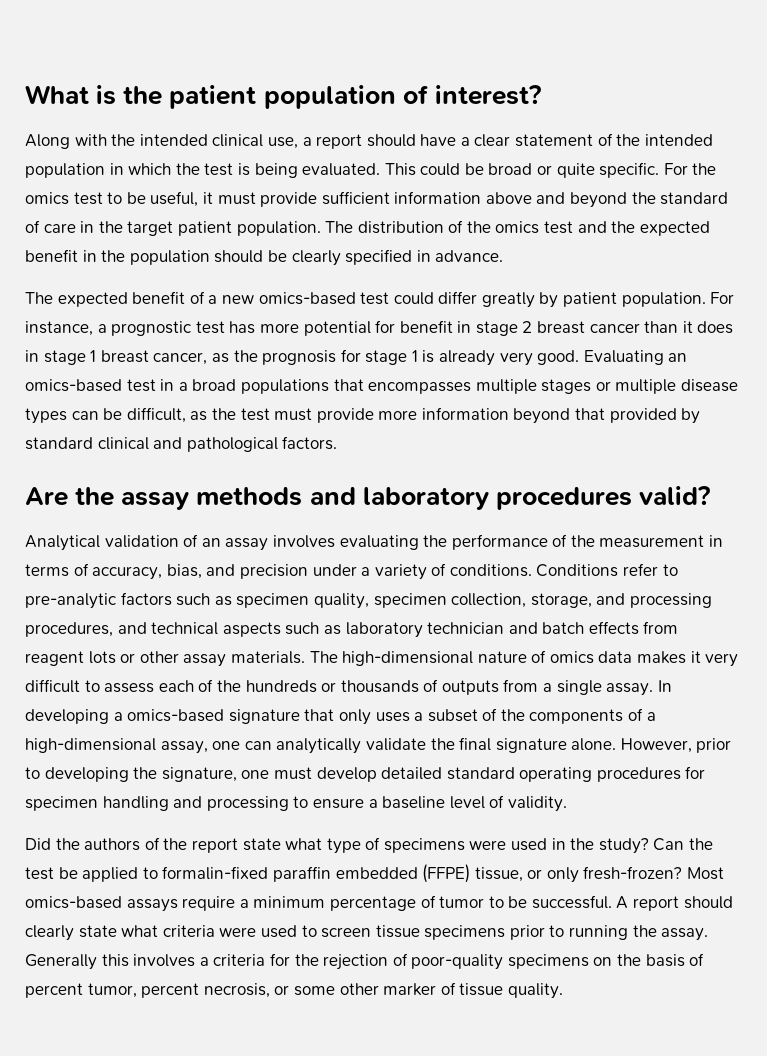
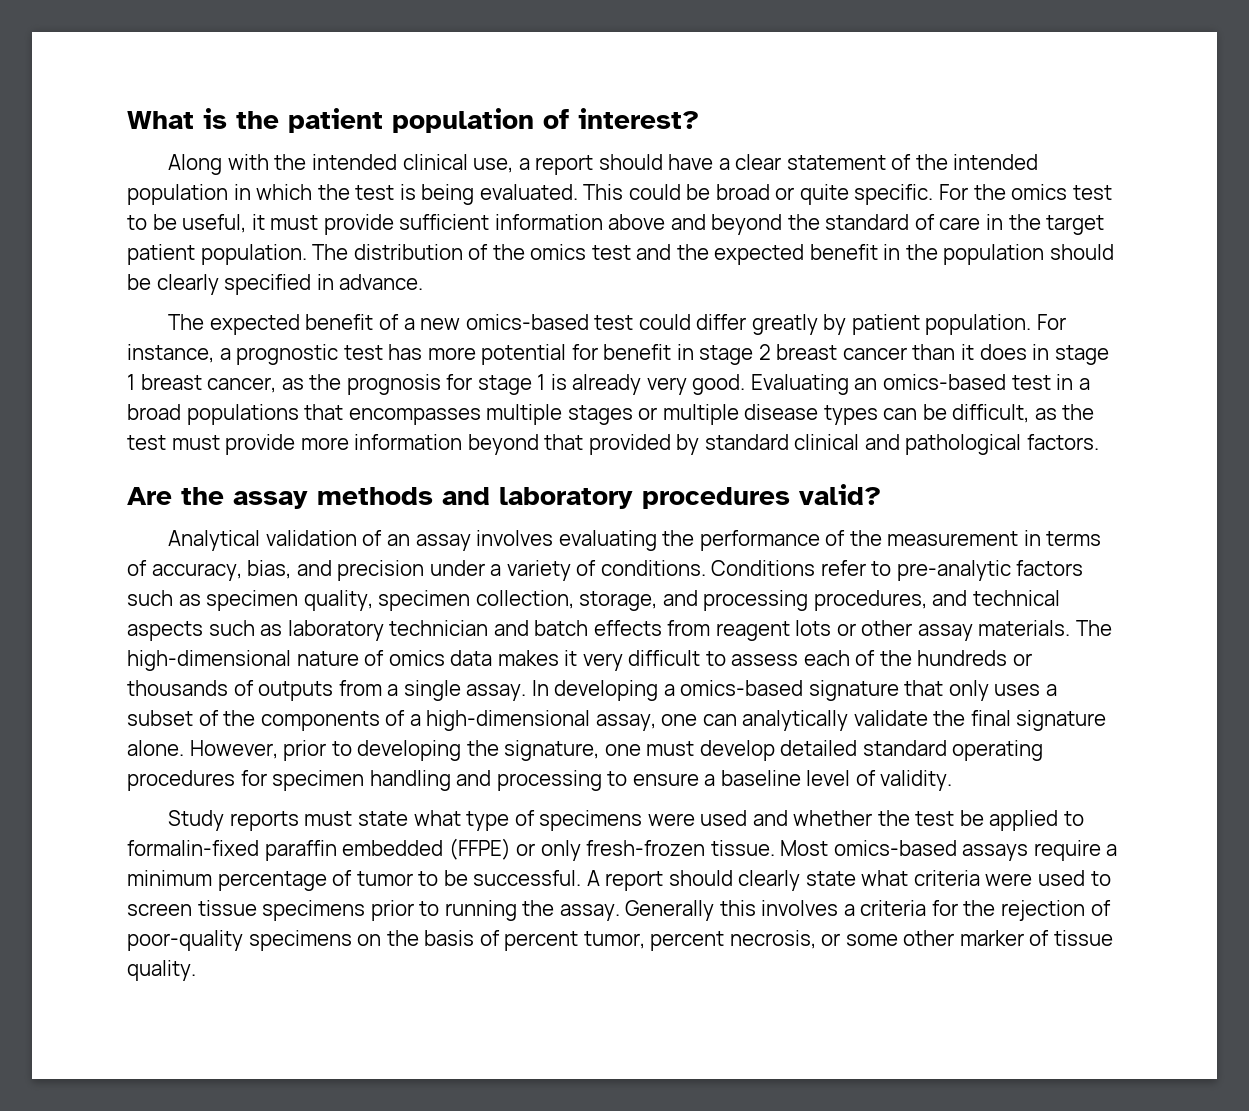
[25,837,238,853] Did the authors of the report -> [168,810,353,831] Study reports must
[551,838,685,854] in the study? Can -> [752,810,873,826] and whether
[474,867,523,882] tissue, -> (511, 849) none
[583,866,683,880] fresh-frozen? -> [586,840,775,856] fresh-frozen tissue.

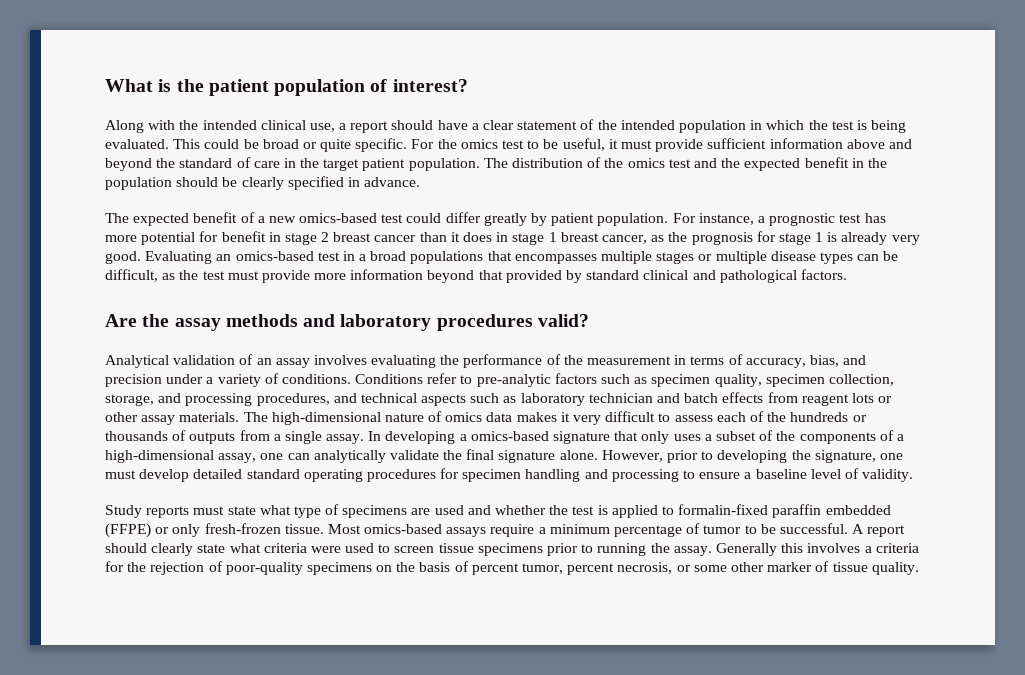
[647,813,695,826] were -> [411,508,431,515] are
[959,810,984,826] be -> [597,505,608,515] is

